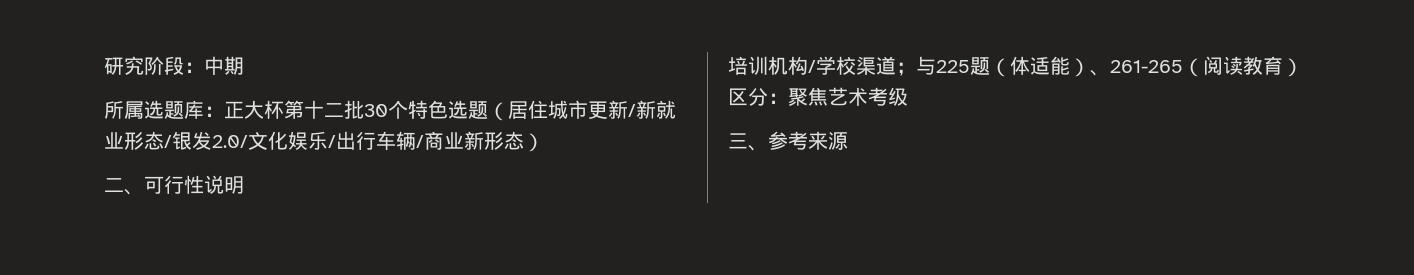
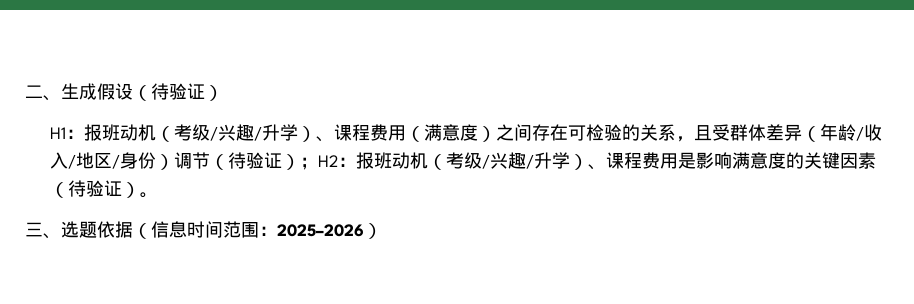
[104,56,244,75] [104,100,676,121] [104,131,544,152] [104,175,244,195] [728,56,1303,77] [728,87,908,106] [728,131,848,151] 研究阶段：中期 // 所属选题库：正大杯第十二批30个特色选题（居住城市更新/新就业形态/银发2.0/文化娱乐/出行车辆/商业新形态） // 二、可行性说明 // 培训机构/学校渠道；与225题（体适能）、261-265（阅读教育）区分：聚焦艺术考级 // 三、参考来源 -> [25,83,223,101] [49,124,882,142] [49,152,876,170] [49,180,158,198] [25,221,382,239] 二、生成假设（待验证） // H1：报班动机（考级/兴趣/升学）、课程费用（满意度）之间存在可检验的关系，且受群体差异（年龄/收入/地区/身份）调节（待验证）；H2：报班动机（考级/兴趣/升学）、课程费用是影响满意度的关键因素（待验证）。 // 三、选题依据（信息时间范围：2025–2026）

